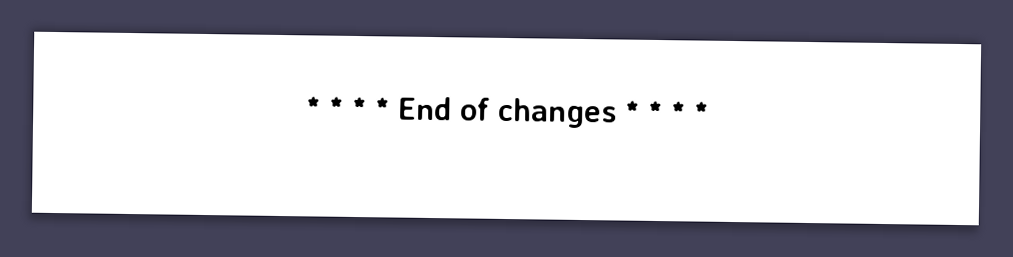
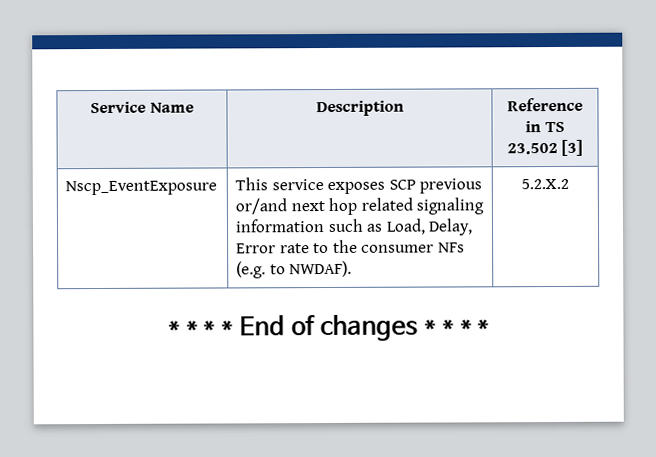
(305, 107) none -> [90,101,194,114] [315,100,404,117] [507,97,583,112] [525,121,565,133] [506,139,584,156] [65,180,218,196] [235,177,483,195] [235,197,485,215] [235,218,474,236] [236,239,465,254] [236,260,353,279] [521,178,569,190] Service Name | Description | Reference in TS 23.502 [3] // Nscp_EventExposure | This service exposes SCP previous or/and next hop related signaling information such as Load, Delay, Error rate to the consumer NFs (e.g. to NWDAF). | 5.2.X.2 //

